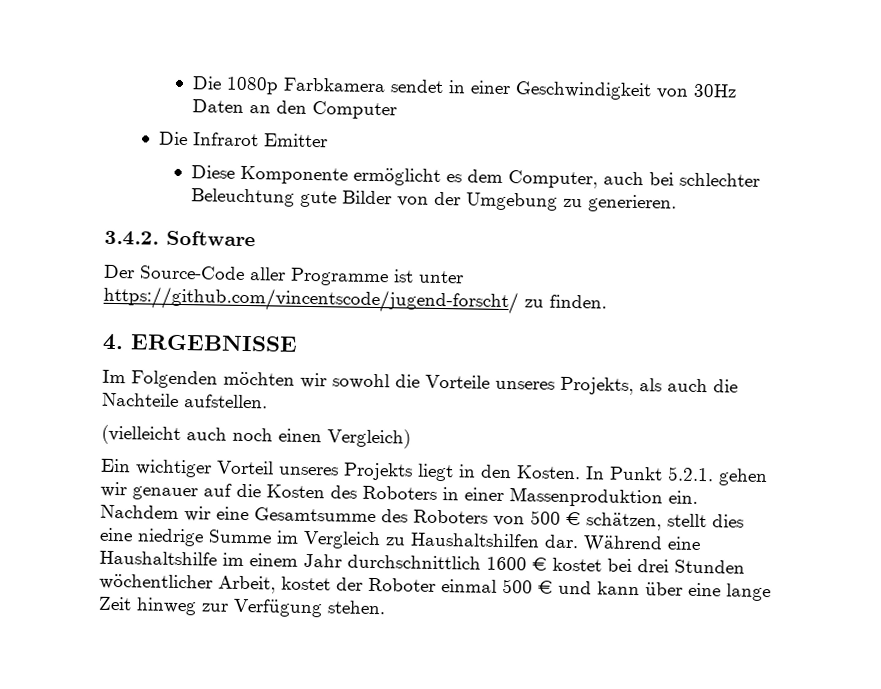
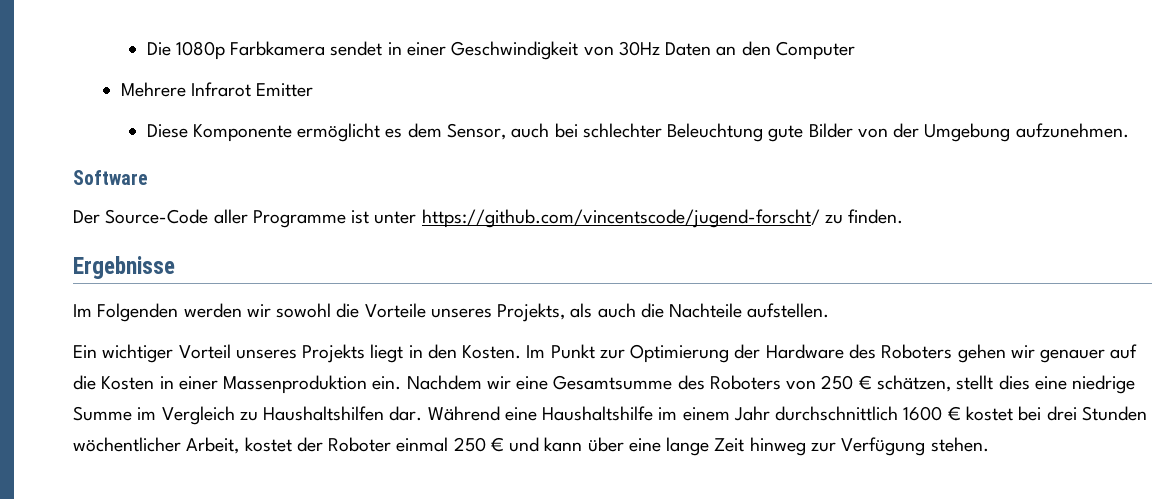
[159,131,189,146] Die -> [120,82,186,97] Mehrere
[507,170,598,189] Computer, -> [447,123,507,140] Sensor,
[562,194,677,213] [104,230,159,246] zu generieren. // 3.4.2. -> [1015,123,1129,138] aufzunehmen. //
[102,333,298,352] 4. ERGEBNISSE -> [73,256,175,279] Ergebnisse
[223,371,295,386] möchten -> [183,303,242,318] werden
[101,424,411,449] // (vielleicht auch noch einen Vergleich) -> (830, 310) none
[585,466,714,482] In Punkt 5.2.1. -> [526,344,953,363] Im Punkt zur Optimierung der Hardware des Roboters
[330,485,437,500] des Roboters -> (155, 383) none
[530,510,561,525] 500 -> [821,375,854,390] 250
[502,578,533,594] 500 -> [453,437,486,452] 250

